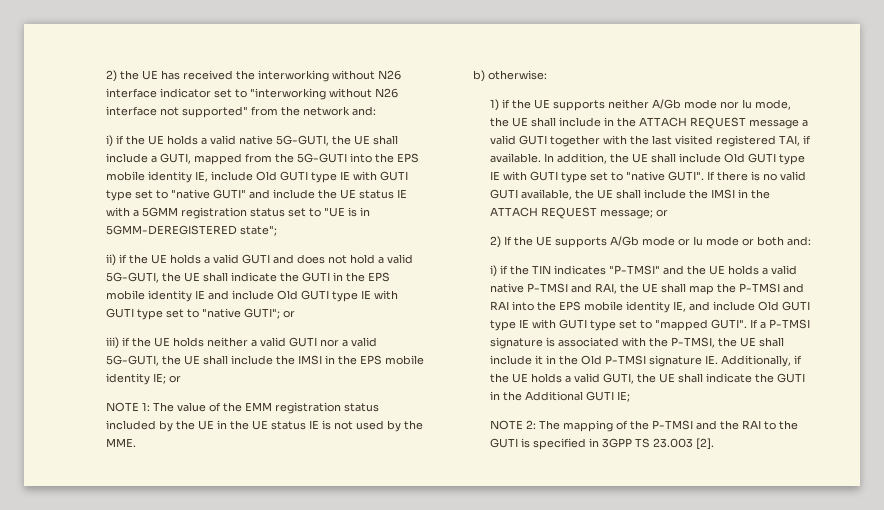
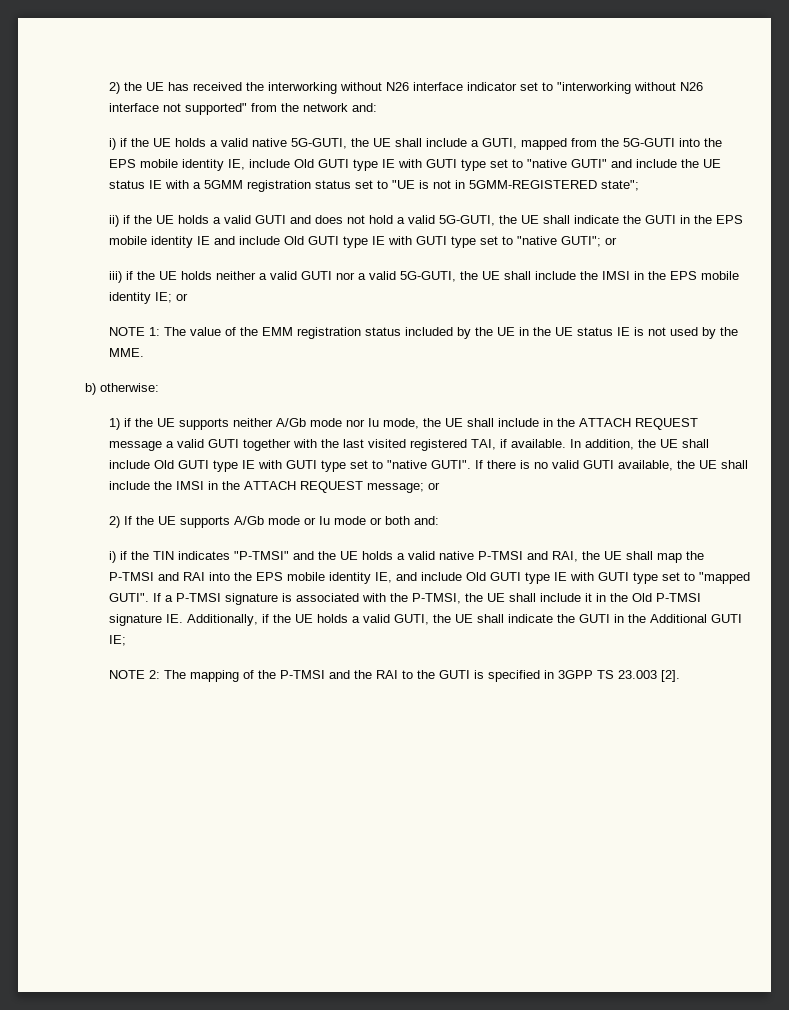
[360,207,371,216] [106,225,238,235] in 5GMM-DEREGISTERED -> [432,180,597,189] not in 5GMM-REGISTERED

